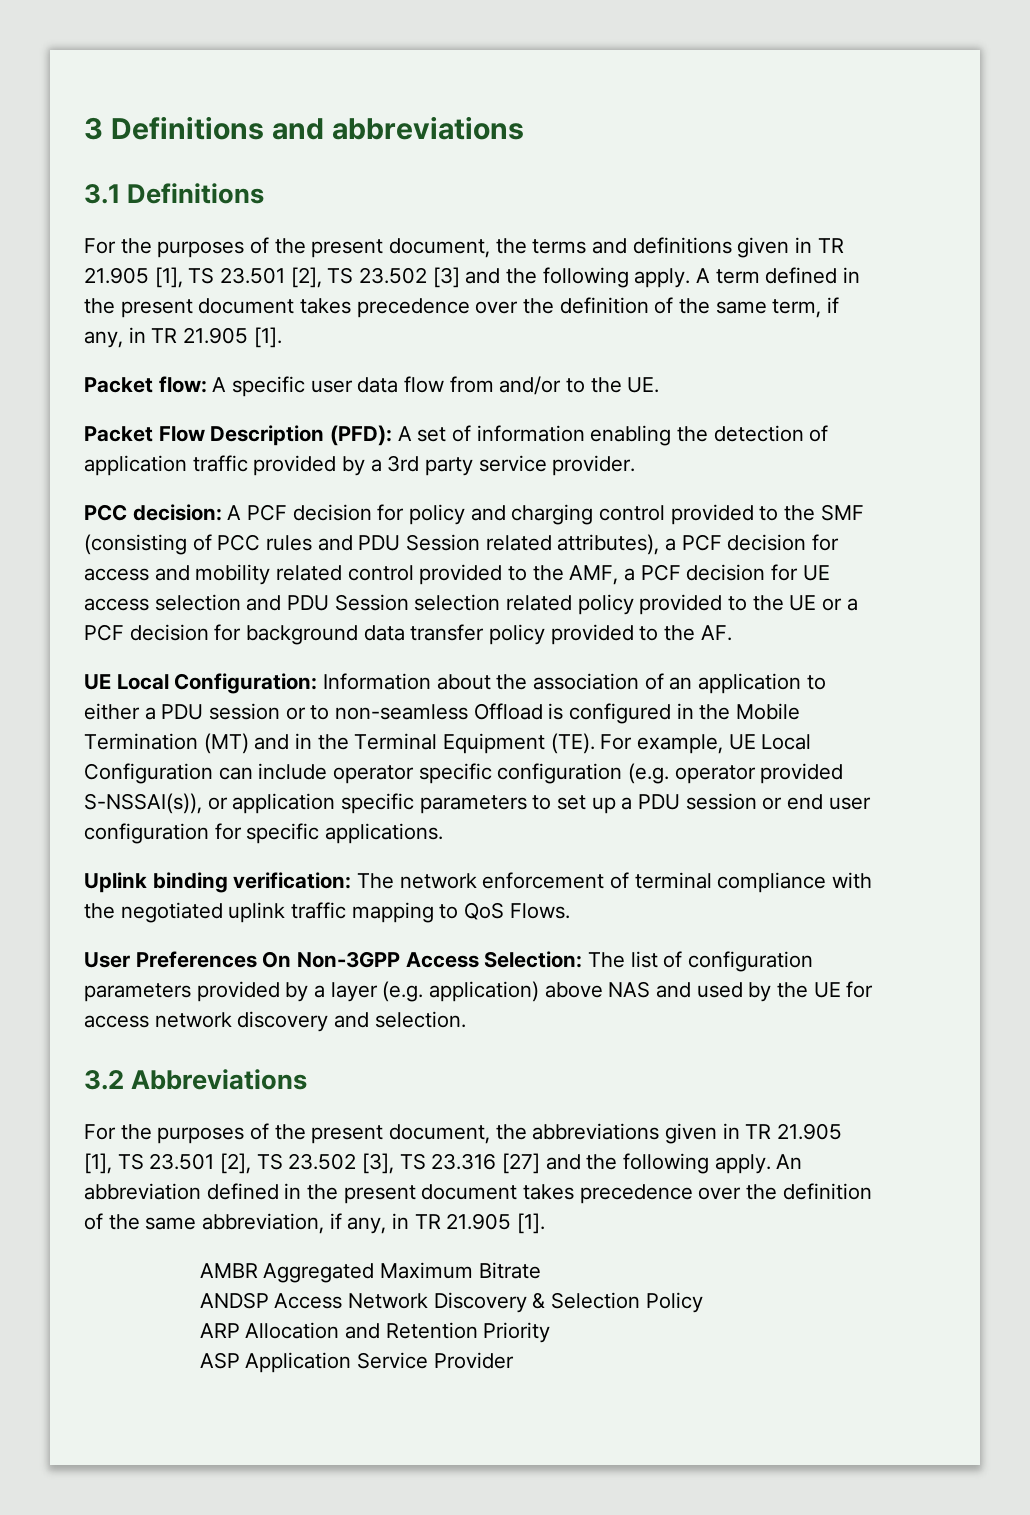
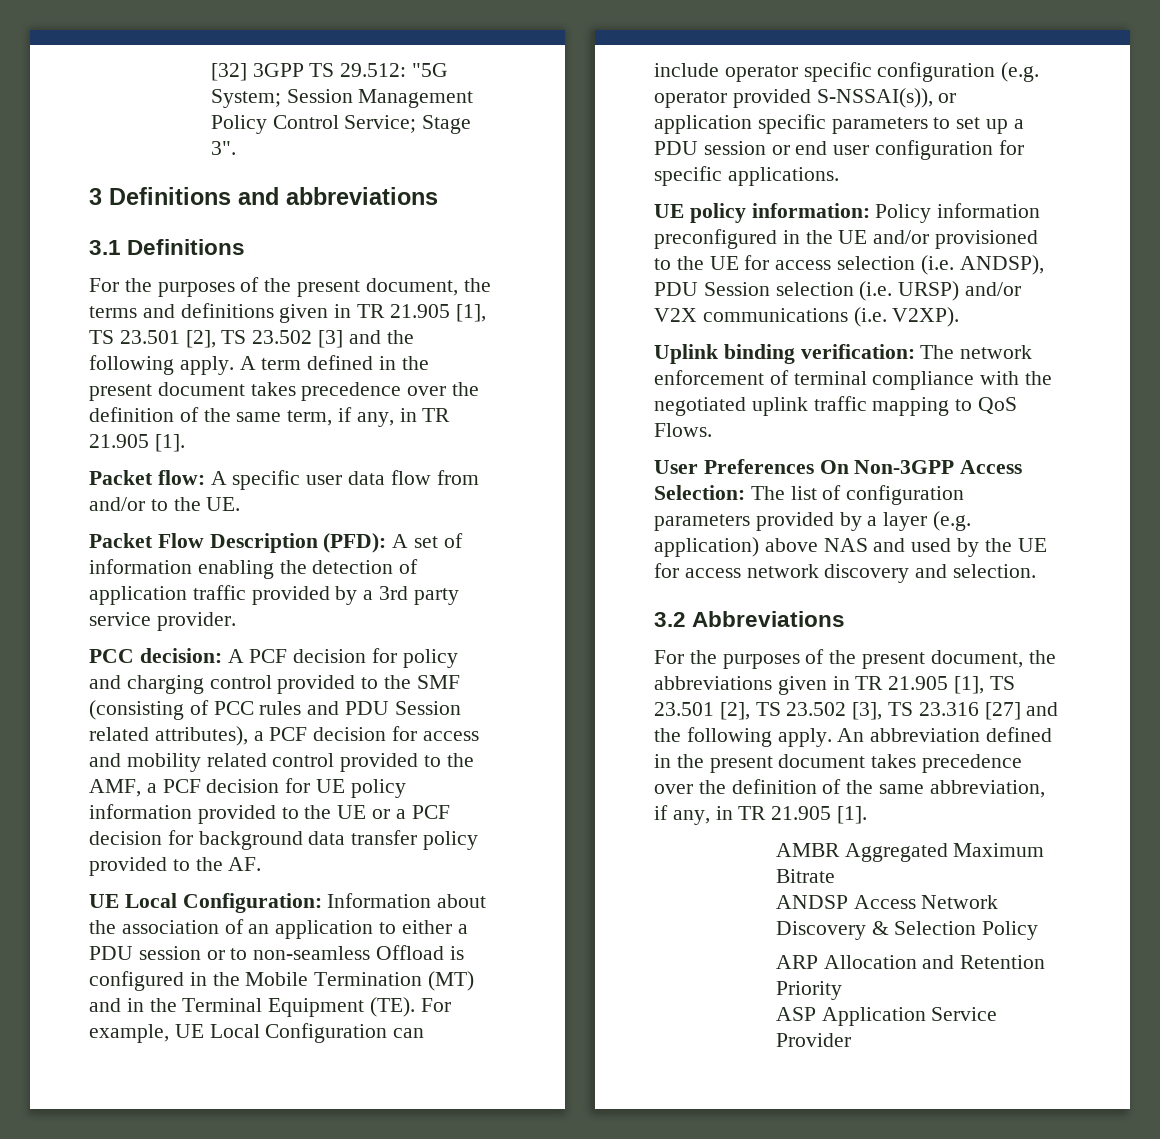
(84, 128) none -> [210,63,449,81] [210,89,474,108] [210,115,472,134] [210,141,236,155] [32] 3GPP TS 29.512: "5G System; Session Management Policy Control Service; Stage 3". //
[84,594,634,615] access selection and PDU Session selection related policy -> [350,779,406,798] [89,804,192,819] policy information
(444, 833) none -> [654,203,1041,223] [654,229,1039,249] [654,255,1044,275] [654,281,1022,301] [654,307,960,327] // UE policy information: Policy information preconfigured in the UE and/or provisioned to the UE for access selection (i.e. ANDSP), PDU Session selection (i.e. URSP) and/or V2X communications (i.e. V2XP).

